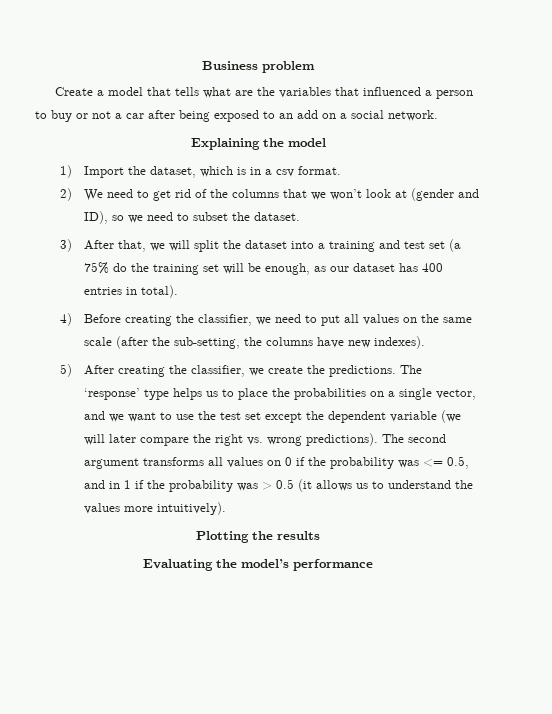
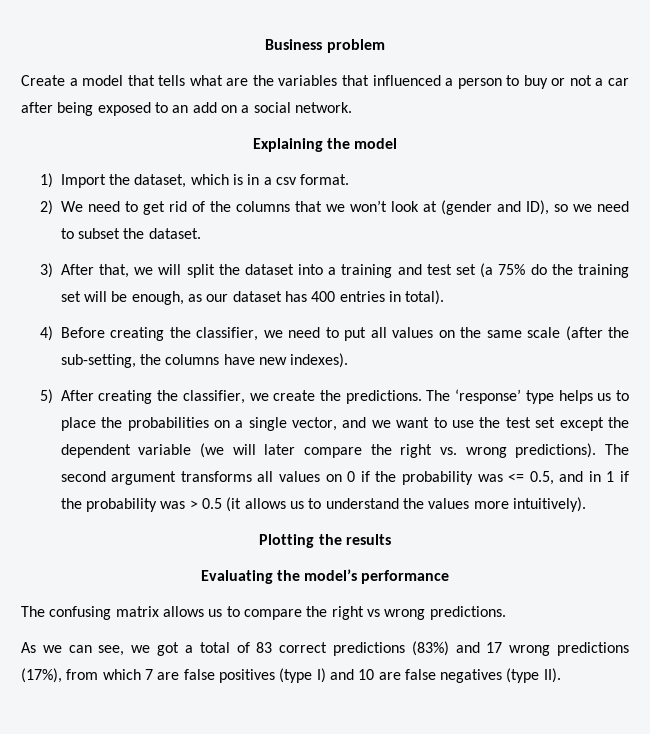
(373, 565) none -> [21,606,506,620] [21,641,629,656] [21,668,561,683] // The confusing matrix allows us to compare the right vs wrong predictions. // As we can see, we got a total of 83 correct predictions (83%) and 17 wrong predictions (17%), from which 7 are false positives (type I) and 10 are false negatives (type II).

